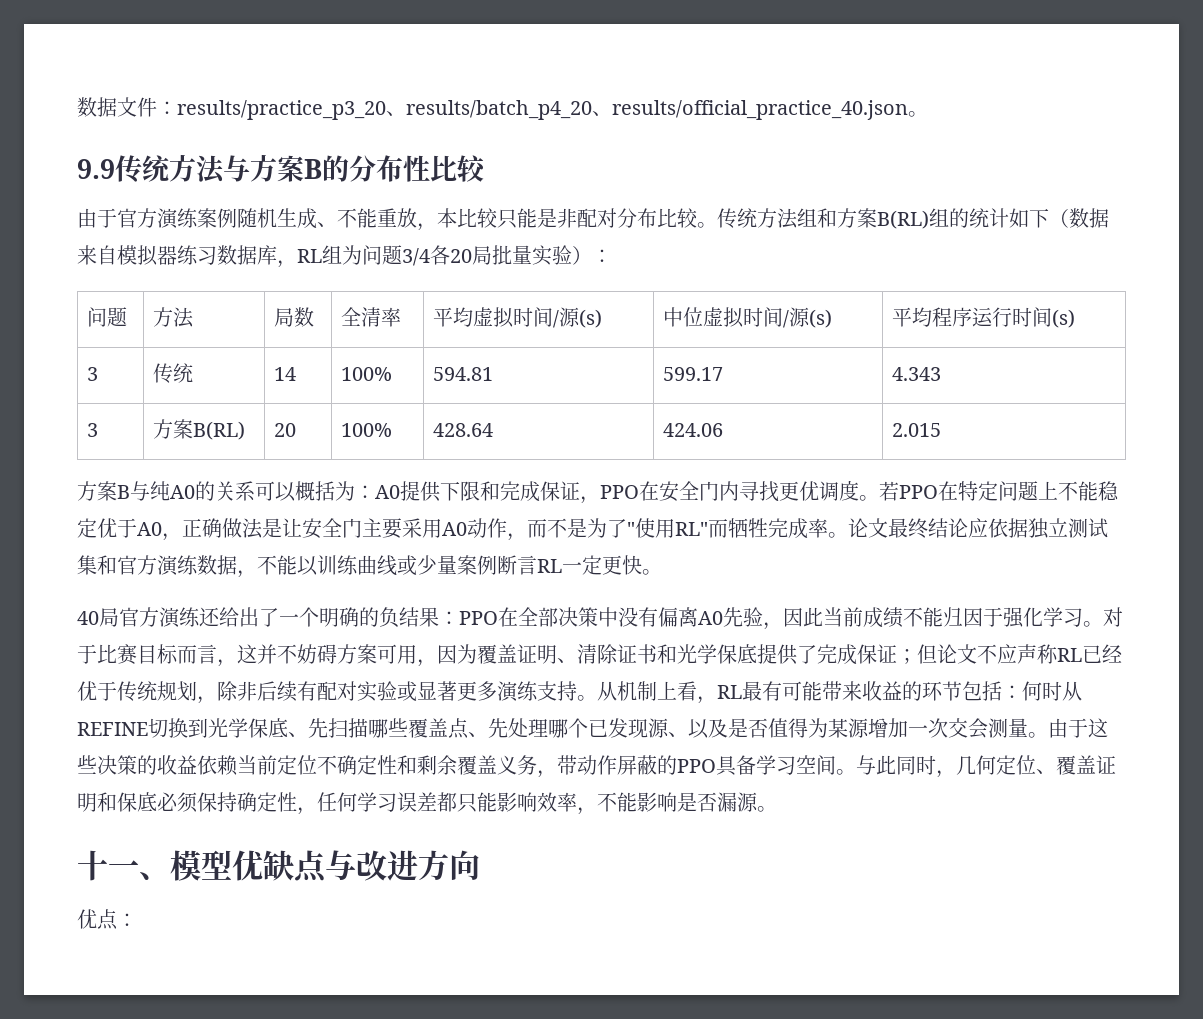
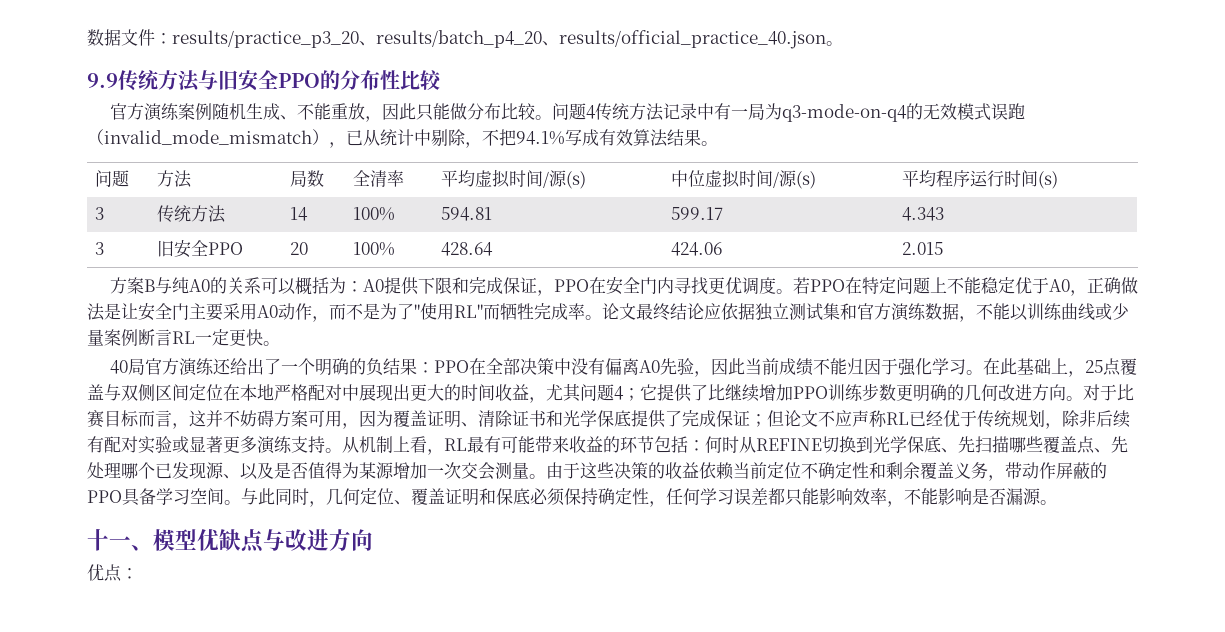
[250,154,322,182] 方案B -> [218,70,320,91] 旧安全PPO
[77,208,117,228] 由于 -> (442, 80) none
[437,208,1109,229] [77,245,612,268] 本比较只能是非配对分布比较。传统方法组和方案B(RL)组的统计如下（数据来自模拟器练习数据库，RL组为问题3/4各20局批量实验）： -> [381,103,1025,122] [87,129,718,148] 因此只能做分布比较。问题4传统方法记录中有一局为q3-mode-on-q4的无效模式误跑（invalid_mode_mismatch），已从统计中剔除，不把94.1%写成有效算法结果。
(193, 373) none -> [190,205,226,223] 方法
[152,419,245,440] 方案B(RL) -> [156,240,243,258] 旧安全PPO
(1103, 624) none -> [982,358,1137,377] [87,383,1083,403] 在此基础上，25点覆盖与双侧区间定位在本地严格配对中展现出更大的时间收益，尤其问题4；它提供了比继续增加PPO训练步数更明确的几何改进方向。

